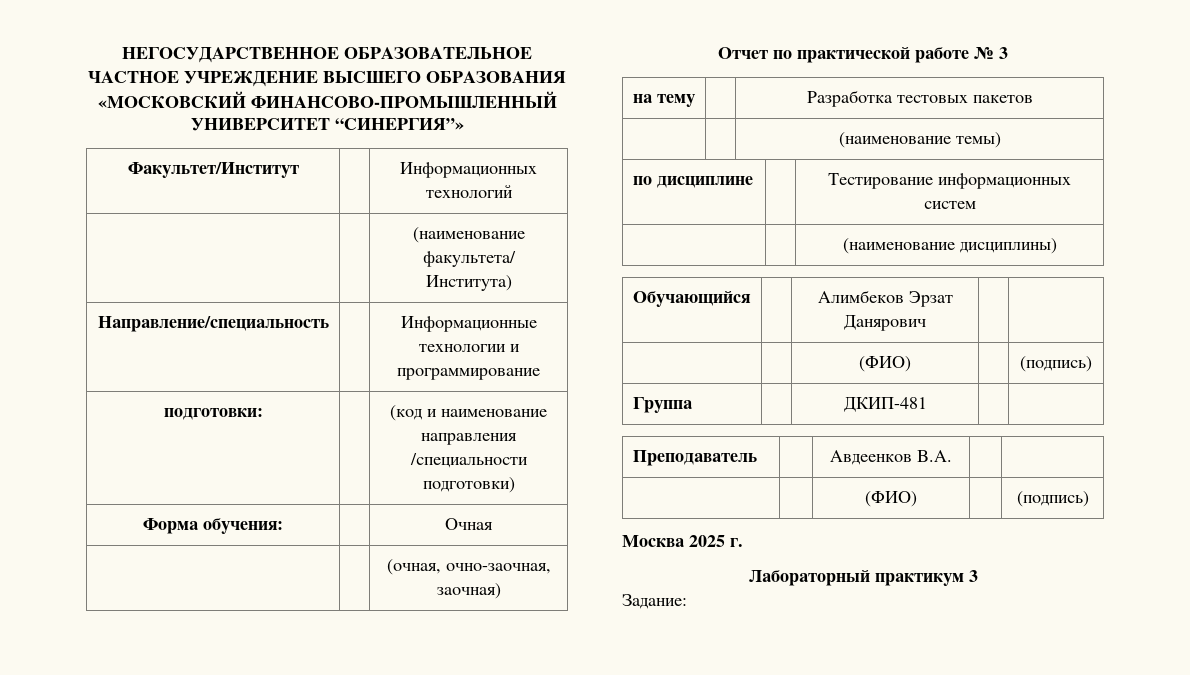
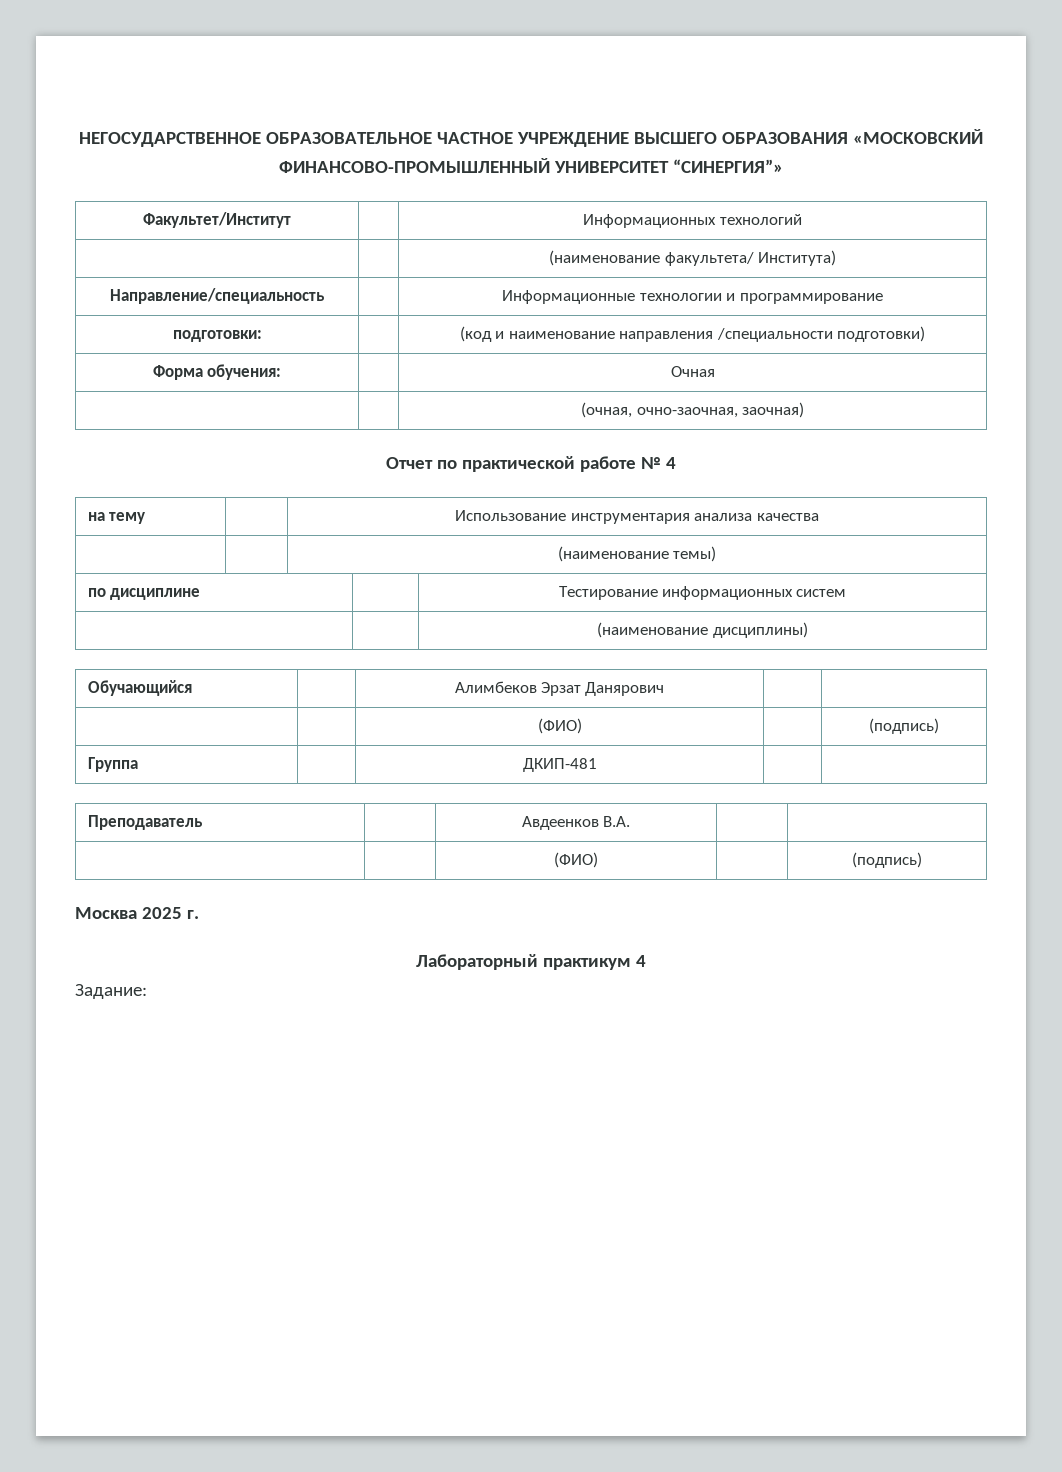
[999,47,1008,59] 3 -> [665,457,676,469] 4
[806,90,1033,107] Разработка тестовых пакетов -> [455,510,819,524] Использование инструментария анализа качества
[968,570,978,582] 3 -> [635,955,646,967] 4

